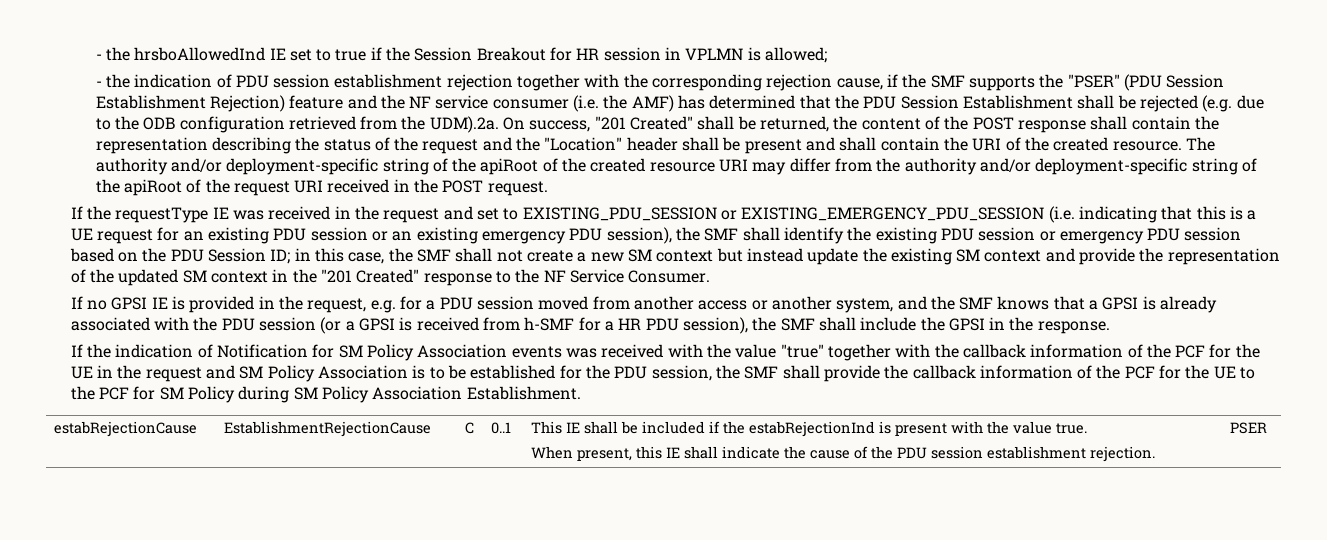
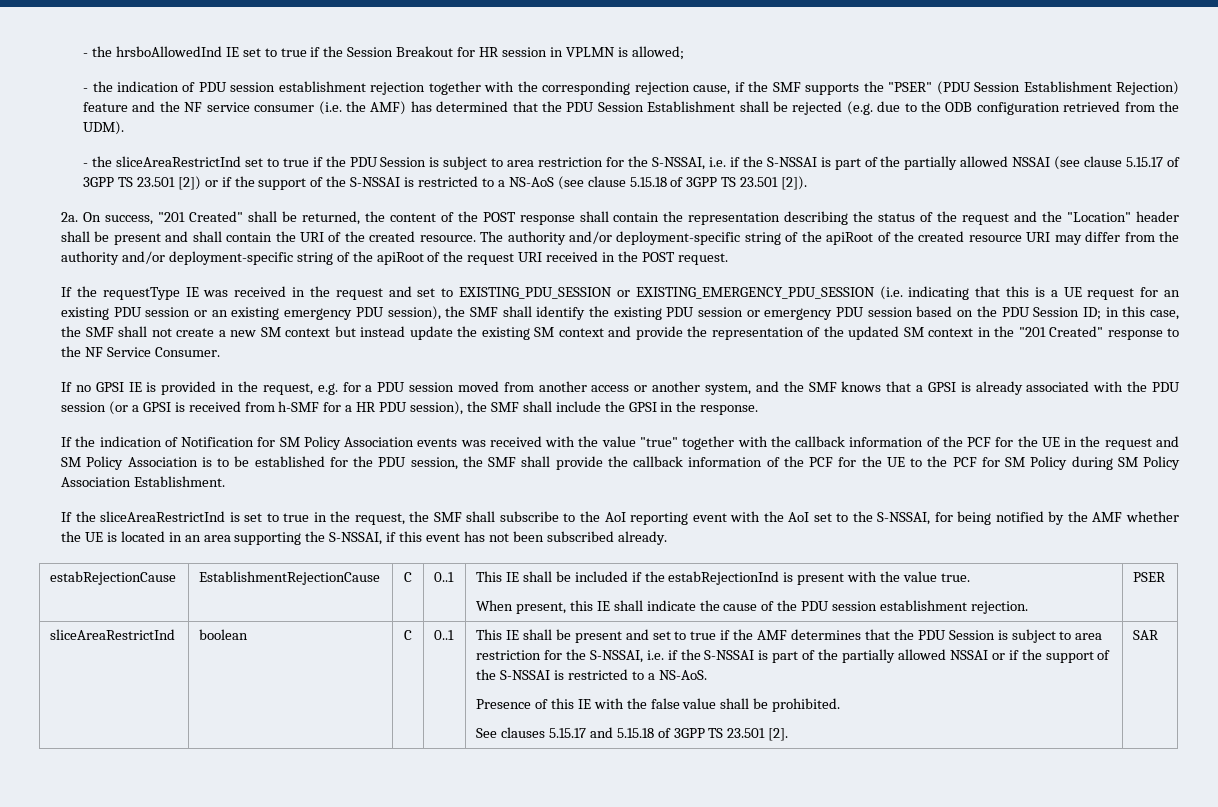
[429,116,499,133] UDM).2a. -> [83,121,125,135] [83,156,1181,170] [83,176,808,190] [61,212,79,222] UDM). // - the sliceAreaRestrictInd set to true if the PDU Session is subject to area restriction for the S-NSSAI, i.e. if the S-NSSAI is part of the partially allowed NSSAI (see clause 5.15.17 of 3GPP TS 23.501 [2]) or if the support of the S-NSSAI is restricted to a NS-AoS (see clause 5.15.18 of 3GPP TS 23.501 [2]). // 2a.
(581, 393) none -> [61,511,1179,525] [61,531,667,545] // If the sliceAreaRestrictInd is set to true in the request, the SMF shall subscribe to the AoI reporting event with the AoI set to the S-NSSAI, for being notified by the AMF whether the UE is located in an area supporting the S-NSSAI, if this event has not been subscribed already.
(1268, 428) none -> [50,629,176,640] [199,629,249,640] [404,630,412,640] [434,630,455,640] [476,629,1103,643] [476,649,1111,663] [476,669,707,680] [476,698,841,712] [476,727,789,741] [1133,630,1160,640] // sliceAreaRestrictInd | boolean | C | 0..1 | This IE shall be present and set to true if the AMF determines that the PDU Session is subject to area restriction for the S-NSSAI, i.e. if the S-NSSAI is part of the partially allowed NSSAI or if the support of the S-NSSAI is restricted to a NS-AoS. // Presence of this IE with the false value shall be prohibited. // See clauses 5.15.17 and 5.15.18 of 3GPP TS 23.501 [2]. | SAR

